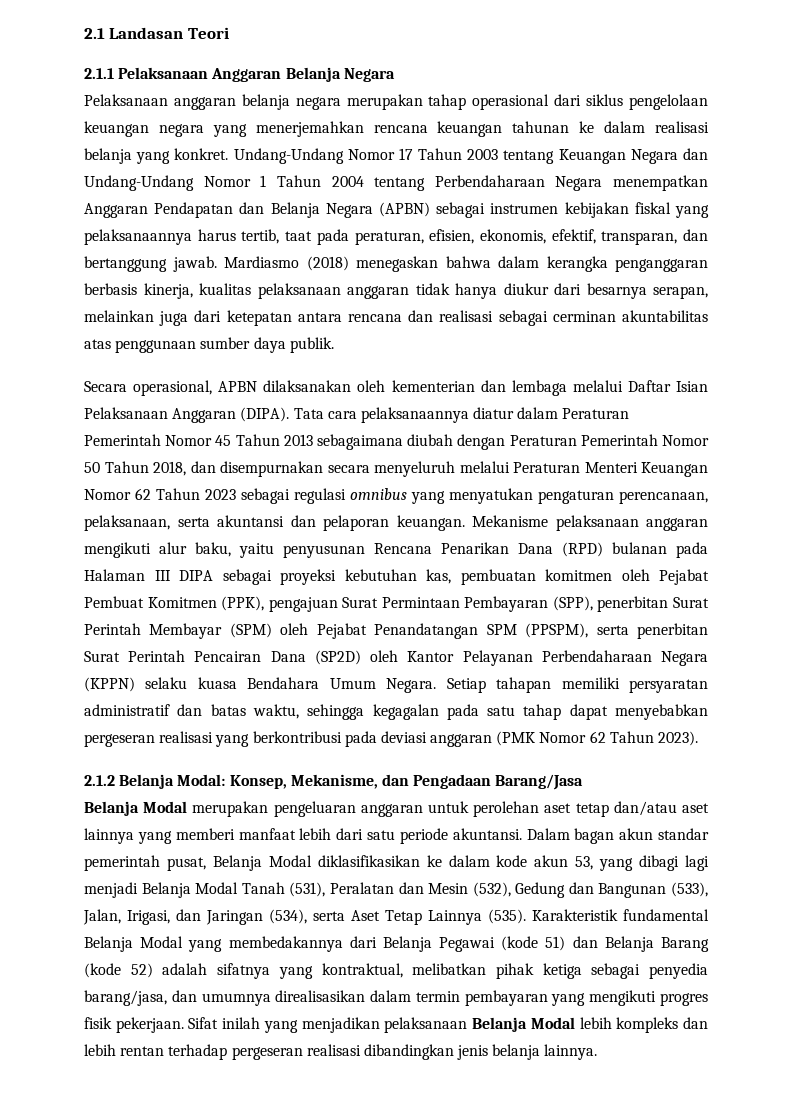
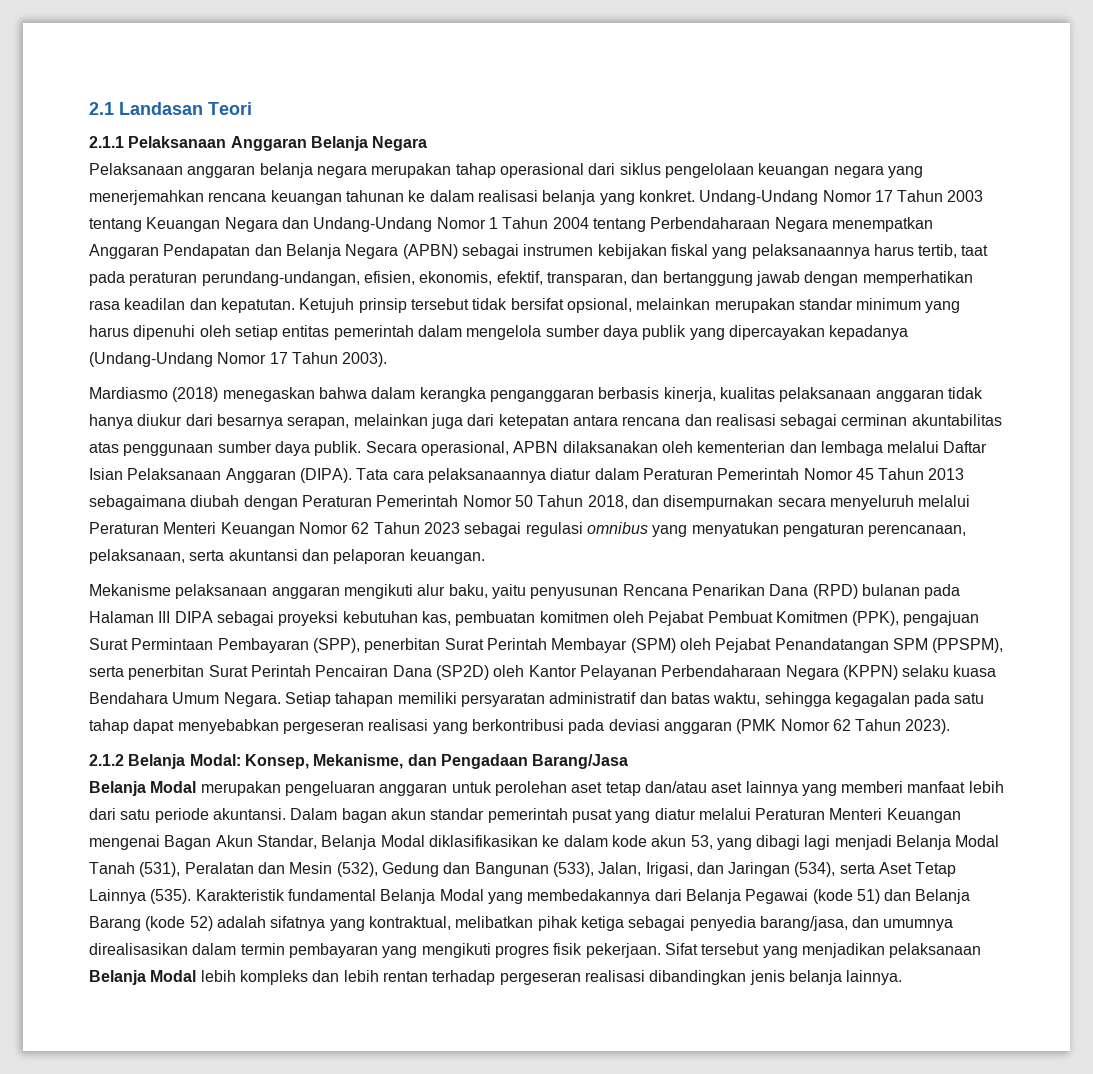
[354,231,424,245] peraturan, -> [129,271,360,286] peraturan perundang-undangan,
[172,256,217,272] jawab. -> [755,271,973,286] [89,298,961,313] [89,325,909,340] [89,352,388,367] jawab dengan memperhatikan rasa keadilan dan kepatutan. Ketujuh prinsip tersebut tidak bersifat opsional, melainkan merupakan standar minimum yang harus dipenuhi oleh setiap entitas pemerintah dalam mengelola sumber daya publik yang dipercayakan kepadanya (Undang-Undang Nomor 17 Tahun 2003). //
(334, 345) // -> (362, 448) none
(465, 523) none -> (485, 556) //
[166,857,206,871] pusat, -> [571,808,961,823] [89,835,317,850] pusat yang diatur melalui Peraturan Menteri Keuangan mengenai Bagan Akun Standar,
[222,1017,261,1029] inilah -> [701,943,760,955] tersebut

